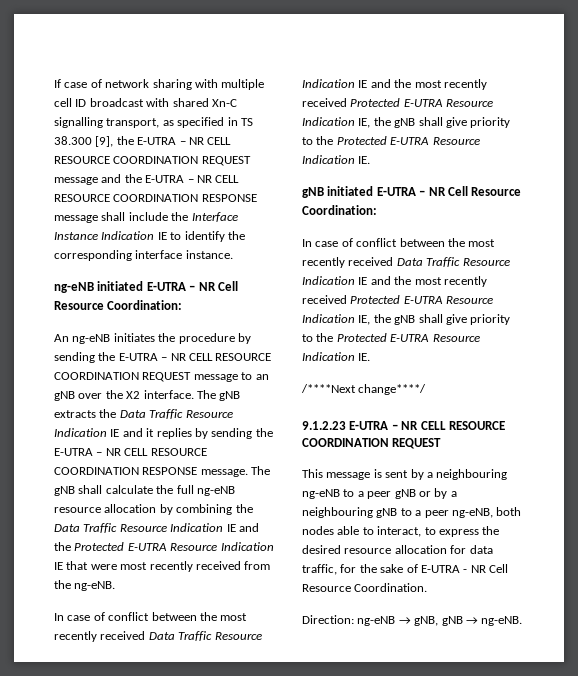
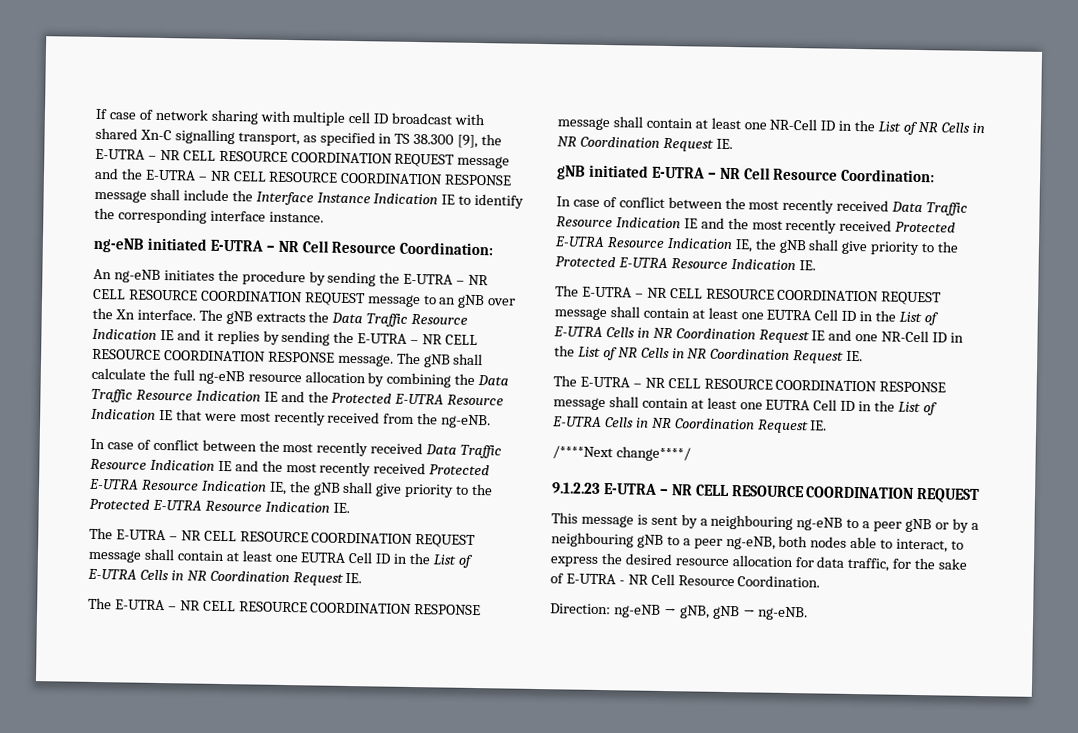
[126,391,141,399] X2 -> [114,309,135,320] Xn
(371, 160) none -> [89,527,477,549] [88,548,473,568] [87,568,363,586] [88,597,482,616] [557,116,985,136] [557,136,733,152] // The E-UTRA – NR CELL RESOURCE COORDINATION REQUEST message shall contain at least one EUTRA Cell ID in the List of E-UTRA Cells in NR Coordination Request IE. // The E-UTRA – NR CELL RESOURCE COORDINATION RESPONSE message shall contain at least one NR-Cell ID in the List of NR Cells in NR Coordination Request IE.
(371, 357) none -> [555,285,943,306] [554,306,939,326] [553,326,965,344] [554,345,864,364] [553,375,947,393] [553,396,938,416] [552,416,828,434] // The E-UTRA – NR CELL RESOURCE COORDINATION REQUEST message shall contain at least one EUTRA Cell ID in the List of E-UTRA Cells in NR Coordination Request IE and one NR-Cell ID in the List of NR Cells in NR Coordination Request IE. // The E-UTRA – NR CELL RESOURCE COORDINATION RESPONSE message shall contain at least one EUTRA Cell ID in the List of E-UTRA Cells in NR Coordination Request IE.

